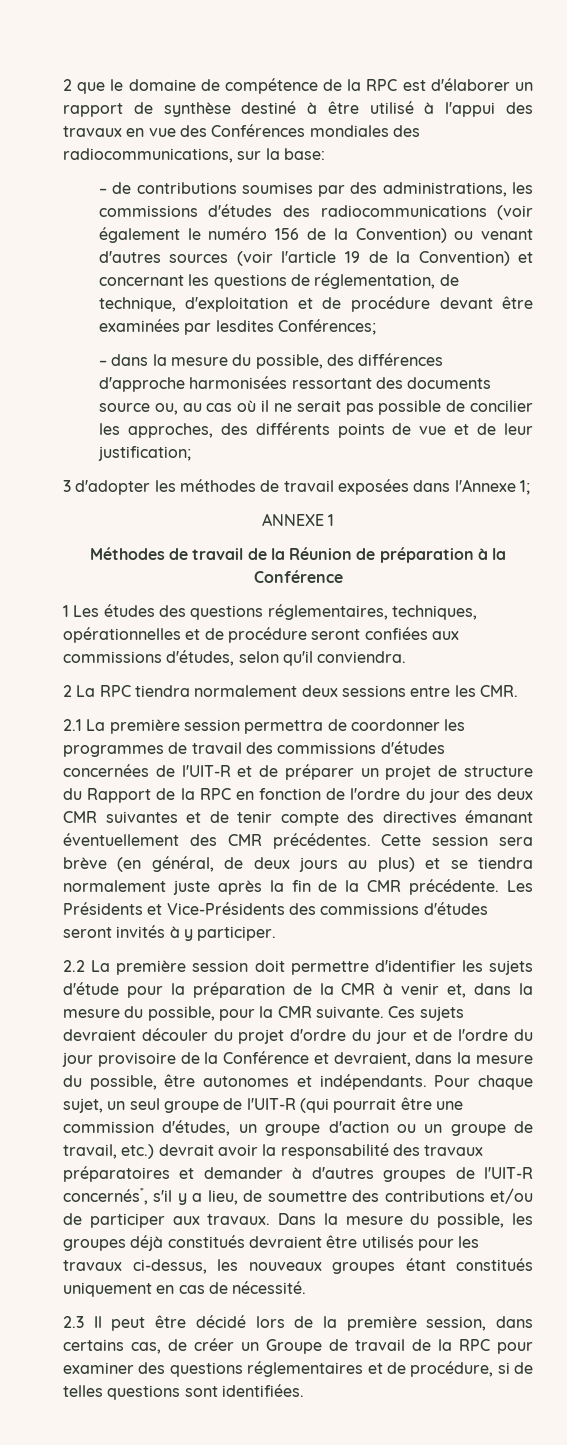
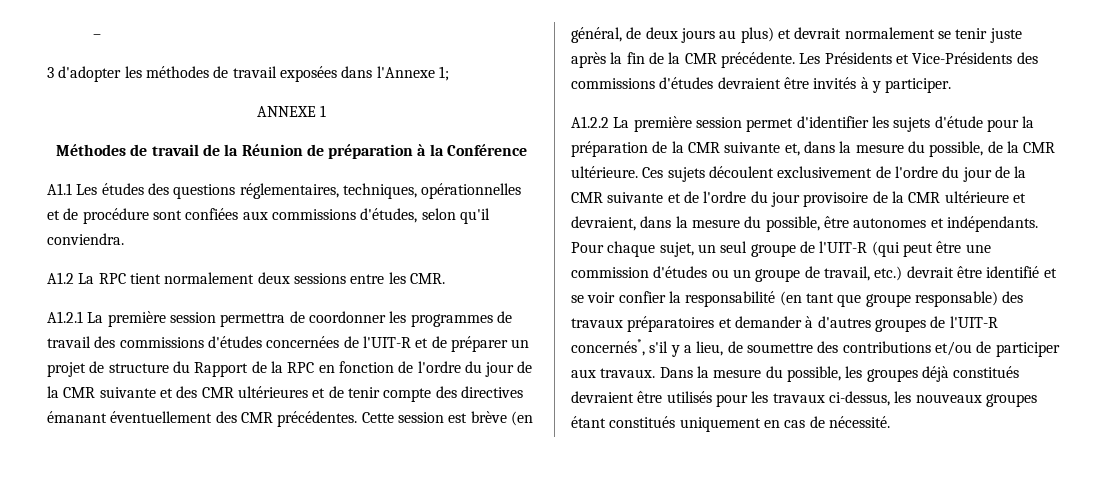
[63,78,533,94] [63,101,533,117] [63,124,420,137] [63,148,325,163] [98,182,533,197] [98,204,533,220] [98,227,533,243] [98,251,533,266] [98,273,459,289] [98,296,533,312] [98,319,376,335] [98,353,444,369] [98,376,492,392] [98,400,533,415] [98,422,533,438] [97,446,191,461] 2 que le domaine de compétence de la RPC est d'élaborer un rapport de synthèse destiné à être utilisé à l'appui des travaux en vue des Conférences mondiales des radiocommunications, sur la base: // – de contributions soumises par des administrations, les commissions d'études des radiocommunications (voir également le numéro 156 de la Convention) ou venant d'autres sources (voir l'article 19 de la Convention) et concernant les questions de réglementation, de technique, d'exploitation et de procédure devant être examinées par lesdites Conférences; // – dans la mesure du possible, des différences d'approche harmonisées ressortant des documents source ou, au cas où il ne serait pas possible de concilier les approches, des différents points de vue et de leur justification; -> [92,34,101,39] –
[63,605,69,617] 1 -> [47,183,72,195] A1.1
[311,629,361,640] seront -> [152,210,182,220] sont
[63,685,72,697] 2 -> [47,272,74,284] A1.2
[134,685,190,697] tiendra -> [129,273,161,284] tient
[63,719,82,731] 2.1 -> [47,311,83,323] A1.2.1
[464,788,534,800] [63,811,178,823] des deux CMR suivantes -> [517,361,533,373] [47,386,308,398] de la CMR suivante et des CMR ultérieures
[498,837,533,846] sera -> [448,413,468,423] est
[450,857,533,869] [63,880,166,892] se tiendra normalement -> [794,27,988,39] devrait normalement se tenir
[63,927,112,938] seront -> [717,77,809,89] devraient être
[63,960,369,975] 2.2 La première session doit permettre -> [571,116,794,132] A1.2.2 La première session permet
[383,983,440,995] à venir -> [724,142,781,153] suivante
[218,1006,384,1021] pour la CMR suivante. -> [987,141,1056,153] [571,166,638,178] de la CMR ultérieure.
[63,1028,407,1044] devraient découler du projet d'ordre du jour -> [708,166,1027,182] [571,192,664,203] découlent exclusivement de l'ordre du jour de la CMR suivante
[223,1051,310,1064] Conférence -> [908,191,1009,203] CMR ultérieure
[333,1098,397,1113] pourrait -> [902,243,933,257] peut
[162,1120,389,1136] d'études, un groupe d'action -> [653,266,708,278] d'études
[217,1143,389,1159] avoir la responsabilité -> [956,266,1057,278] [571,291,998,307] être identifié et se voir confier la responsabilité (en tant que groupe responsable)
[63,1315,533,1331] [63,1338,533,1354] [63,1361,533,1377] [63,1384,304,1400] // 2.3 Il peut être décidé lors de la première session, dans certains cas, de créer un Groupe de travail de la RPC pour examiner des questions réglementaires et de procédure, si de telles questions sont identifiées. -> (890, 422) none

